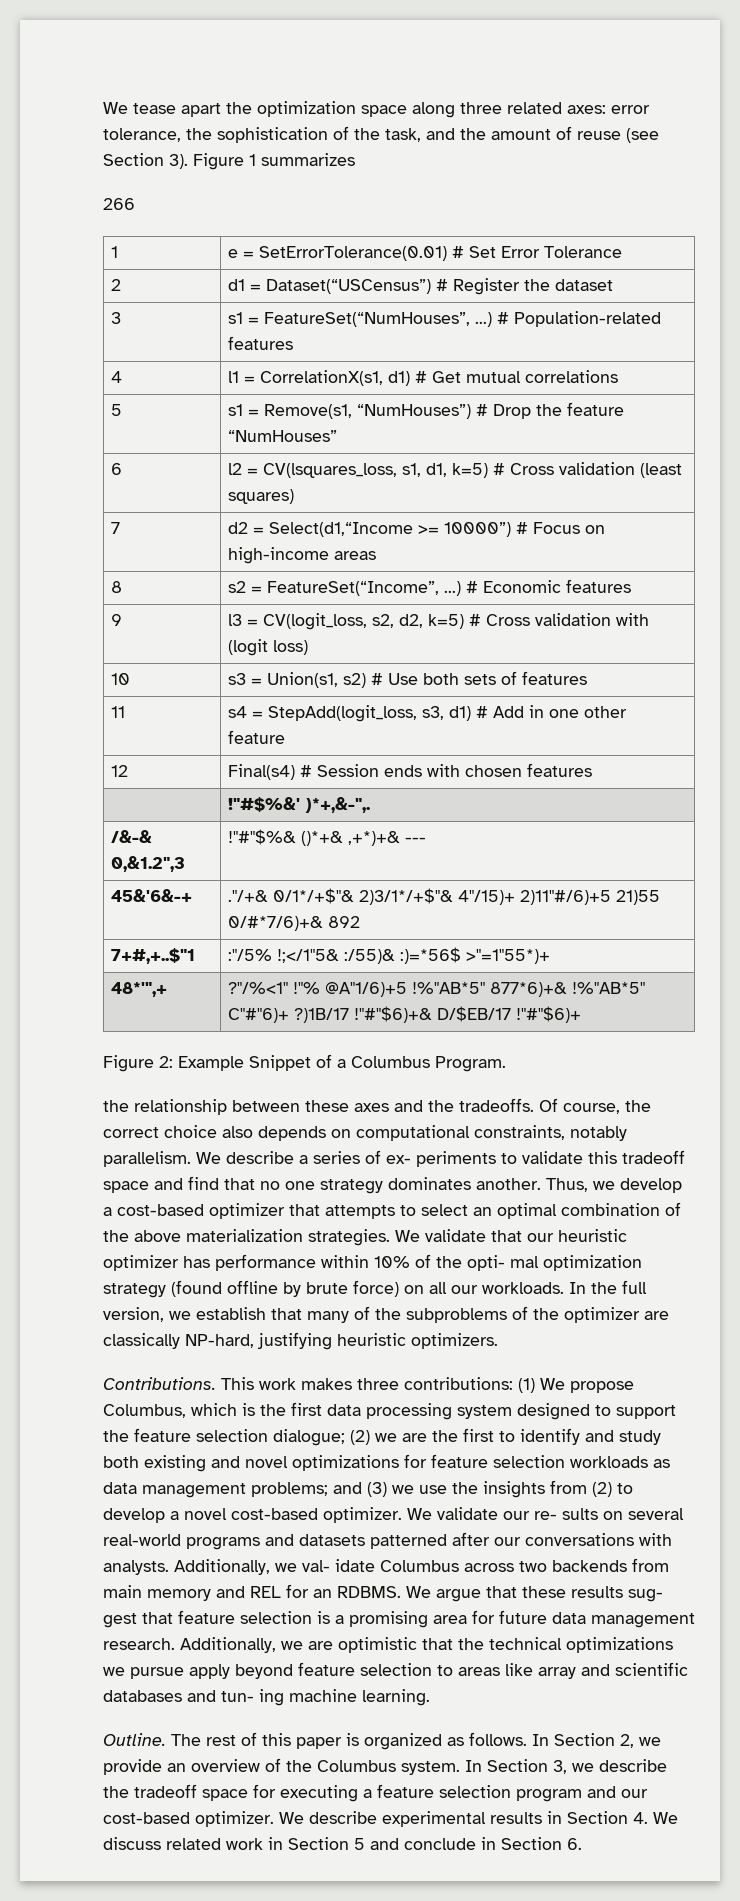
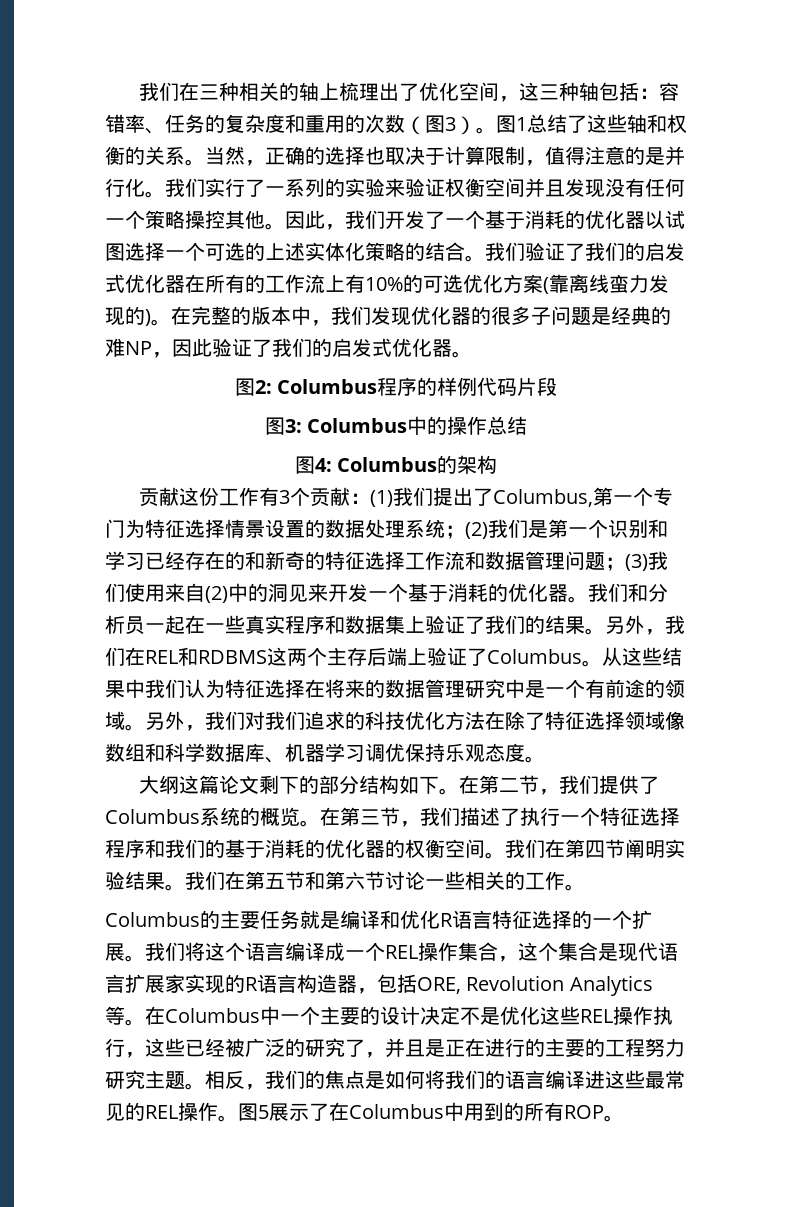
[103,101,650,118] [103,126,659,143] [103,153,355,170] [103,198,135,210] [111,246,119,258] [228,246,623,261] [111,279,122,291] [228,278,614,295] [111,312,122,324] [228,311,662,327] [228,336,294,350] [111,371,123,383] [228,370,619,386] [111,404,123,416] [228,402,625,419] [228,430,338,442] [111,463,123,475] [228,462,683,478] [228,489,295,504] [111,522,121,534] [228,522,606,537] [228,547,377,564] [111,581,123,593] [228,579,632,596] [111,614,123,626] [228,613,650,630] [228,639,309,656] [111,673,131,685] [228,671,588,688] [111,706,126,718] [228,705,628,722] [228,730,286,744] [111,765,129,777] [228,763,593,780] [228,797,371,813] [111,830,153,843] [111,856,186,872] [228,829,427,846] [111,889,193,902] [228,888,661,905] [228,916,361,931] [111,948,196,964] [228,947,551,964] [111,982,168,997] [228,982,646,997] [228,1006,582,1023] [103,1054,506,1072] [103,1098,651,1115] [103,1125,627,1141] [103,1150,685,1167] [103,1176,682,1194] [103,1202,681,1219] [103,1229,627,1246] [103,1254,642,1271] [103,1280,647,1298] [103,1306,669,1323] [103,1332,498,1350] [103,1377,634,1393] [103,1402,676,1420] [103,1428,661,1446] [103,1454,670,1472] [103,1480,633,1498] [103,1507,684,1523] [103,1532,672,1550] [103,1558,669,1575] [103,1584,663,1602] [103,1610,695,1628] [103,1637,673,1653] [103,1662,688,1679] [103,1689,430,1706] [103,1732,661,1750] [103,1758,667,1775] [103,1784,648,1802] [103,1811,678,1827] [103,1837,582,1850] We tease apart the optimization space along three related axes: error tolerance, the sophistication of the task, and the amount of reuse (see Section 3). Figure 1 summarizes // 266 // 1 | e = SetErrorTolerance(0.01) # Set Error Tolerance // 2 | d1 = Dataset(“USCensus”) # Register the dataset // 3 | s1 = FeatureSet(“NumHouses”, ...) # Population-related features // 4 | l1 = CorrelationX(s1, d1) # Get mutual correlations // 5 | s1 = Remove(s1, “NumHouses”) # Drop the feature “NumHouses” // 6 | l2 = CV(lsquares_loss, s1, d1, k=5) # Cross validation (least squares) // 7 | d2 = Select(d1,“Income >= 10000”) # Focus on high-income areas // 8 | s2 = FeatureSet(“Income”, ...) # Economic features // 9 | l3 = CV(logit_loss, s2, d2, k=5) # Cross validation with (logit loss) // 10 | s3 = Union(s1, s2) # Use both sets of features // 11 | s4 = StepAdd(logit_loss, s3, d1) # Add in one other feature // 12 | Final(s4) # Session ends with chosen features // | !"#$%&' )*+,&-",. // /&-& 0,&1.2",3 | !"#"$%& ()*+& ,+*)+& --- // 45&'6&-+ | ."/+& 0/1*/+$"& 2)3/1*/+$"& 4"/15)+ 2)11"#/6)+5 21)55 0/#*7/6)+& 892 // 7+#,+..$"1 | :"/5% !;</1"5& :/55)& :)=*56$ >"=1"55*)+ // 48*'",+ | ?"/%<1" !"% @A"1/6)+5 !%"AB*5" 877*6)+& !%"AB*5" C"#"6)+ ?)1B/17 !"#"$6)+& D/$EB/17 !"#"$6)+ // Figure 2: Example Snippet of a Columbus Program. // the relationship between these axes and the tradeoffs. Of course, the correct choice also depends on computational constraints, notably parallelism. We describe a series of ex- periments to validate this tradeoff space and find that no one strategy dominates another. Thus, we develop a cost-based optimizer that attempts to select an optimal combination of the above materialization strategies. We validate that our heuristic optimizer has performance within 10% of the opti- mal optimization strategy (found offline by brute force) on all our workloads. In the full version, we establish that many of the subproblems of the optimizer are classically NP-hard, justifying heuristic optimizers. // Contributions. This work makes three contributions: (1) We propose Columbus, which is the first data processing system designed to support the feature selection dialogue; (2) we are the first to identify and study both existing and novel optimizations for feature selection workloads as data management problems; and (3) we use the insights from (2) to develop a novel cost-based optimizer. We validate our re- sults on several real-world programs and datasets patterned after our conversations with analysts. Additionally, we val- idate Columbus across two backends from main memory and REL for an RDBMS. We argue that these results sug- gest that feature selection is a promising area for future data management research. Additionally, we are optimistic that the technical optimizations we pursue apply beyond feature selection to areas like array and scientific databases and tun- ing machine learning. // Outline. The rest of this paper is organized as follows. In Section 2, we provide an overview of the Columbus system. In Section 3, we describe the tradeoff space for executing a feature selection program and our cost-based optimizer. We describe experimental results in Section 4. We discuss related work in Section 5 and conclude in Section 6. -> [138,82,679,102] [105,114,687,135] [105,146,685,166] [105,178,685,198] [105,210,685,230] [105,242,685,262] [105,274,669,294] [105,306,671,326] [105,338,472,358] [234,377,558,396] [264,416,528,435] [294,455,498,474] [138,487,673,507] [105,519,668,539] [105,551,668,571] [105,583,668,603] [105,615,685,635] [105,647,682,667] [105,679,685,698] [105,711,685,731] [105,743,545,763] [138,775,659,795] [105,807,680,827] [105,839,685,859] [105,871,585,891] [105,910,652,929] [105,942,678,962] [105,974,653,996] [105,1006,673,1026] [105,1038,685,1058] [105,1070,685,1090] [105,1102,624,1122] 我们在三种相关的轴上梳理出了优化空间，这三种轴包括：容错率、任务的复杂度和重用的次数（图3）。图1总结了这些轴和权衡的关系。当然，正确的选择也取决于计算限制，值得注意的是并行化。我们实行了一系列的实验来验证权衡空间并且发现没有任何一个策略操控其他。因此，我们开发了一个基于消耗的优化器以试图选择一个可选的上述实体化策略的结合。我们验证了我们的启发式优化器在所有的工作流上有10%的可选优化方案(靠离线蛮力发现的)。在完整的版本中，我们发现优化器的很多子问题是经典的难NP，因此验证了我们的启发式优化器。 // 图2: Columbus程序的样例代码片段 // 图3: Columbus中的操作总结 // 图4: Columbus的架构 // 贡献这份工作有3个贡献：(1)我们提出了Columbus,第一个专门为特征选择情景设置的数据处理系统；(2)我们是第一个识别和学习已经存在的和新奇的特征选择工作流和数据管理问题；(3)我们使用来自(2)中的洞见来开发一个基于消耗的优化器。我们和分析员一起在一些真实程序和数据集上验证了我们的结果。另外，我们在REL和RDBMS这两个主存后端上验证了Columbus。从这些结果中我们认为特征选择在将来的数据管理研究中是一个有前途的领域。另外，我们对我们追求的科技优化方法在除了特征选择领域像数组和科学数据库、机器学习调优保持乐观态度。 // 大纲这篇论文剩下的部分结构如下。在第二节，我们提供了Columbus系统的概览。在第三节，我们描述了执行一个特征选择程序和我们的基于消耗的优化器的权衡空间。我们在第四节阐明实验结果。我们在第五节和第六节讨论一些相关的工作。 // Columbus的主要任务就是编译和优化R语言特征选择的一个扩展。我们将这个语言编译成一个REL操作集合，这个集合是现代语言扩展家实现的R语言构造器，包括ORE, Revolution Analytics等。在Columbus中一个主要的设计决定不是优化这些REL操作执行，这些已经被广泛的研究了，并且是正在进行的主要的工程努力研究主题。相反，我们的焦点是如何将我们的语言编译进这些最常见的REL操作。图5展示了在Columbus中用到的所有ROP。

